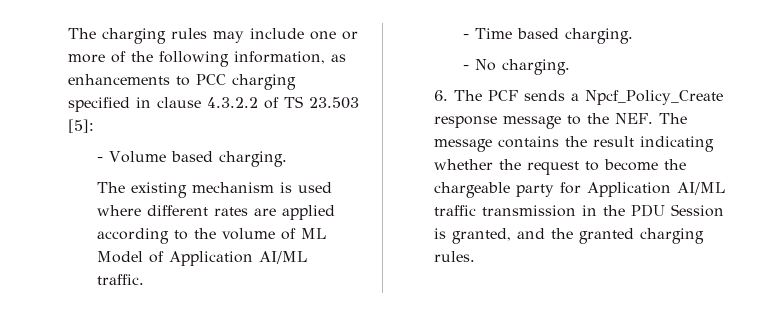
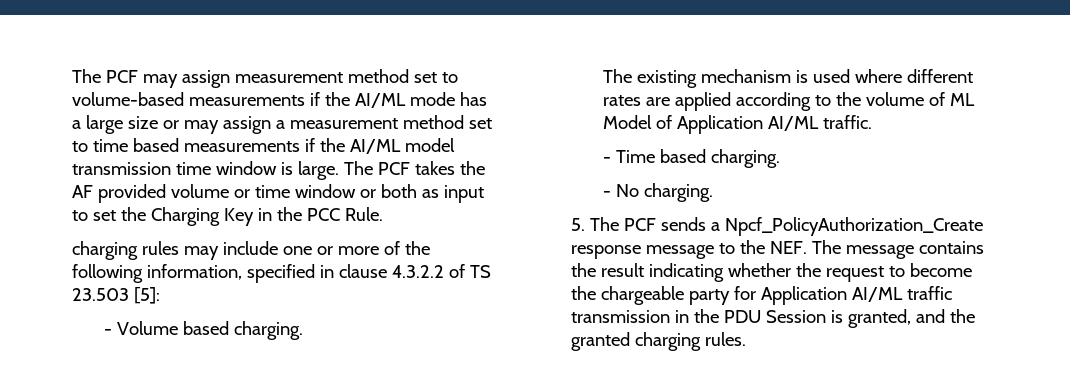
[67,28,96,39] The -> [72,69,459,88] [72,92,488,108] [72,115,493,134] [72,138,456,154] [72,161,486,180] [72,184,485,203] [72,207,384,226] The PCF may assign measurement method set to volume-based measurements if the AI/ML mode has a large size or may assign a measurement method set to time based measurements if the AI/ML model transmission time window is large. The PCF takes the AF provided volume or time window or both as input to set the Charging Key in the PCC Rule. //
[330,54,346,62] [67,74,296,90] as enhancements to PCC charging -> (243, 272) none
[433,90,448,101] 6. -> [571,218,586,231] 5.
[584,90,723,105] Npcf_Policy_Create -> [725,217,984,236] Npcf_PolicyAuthorization_Create

